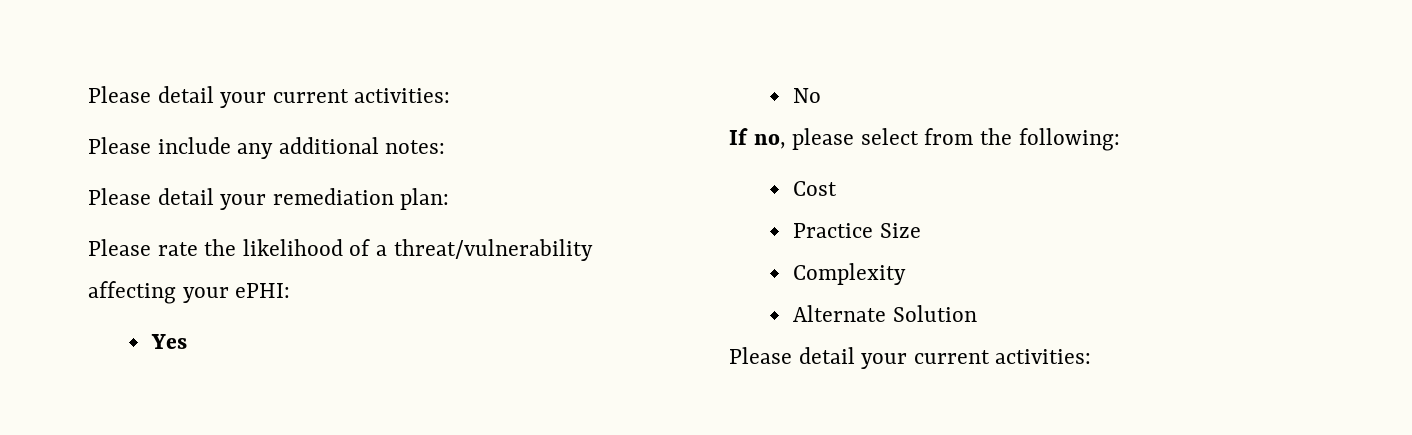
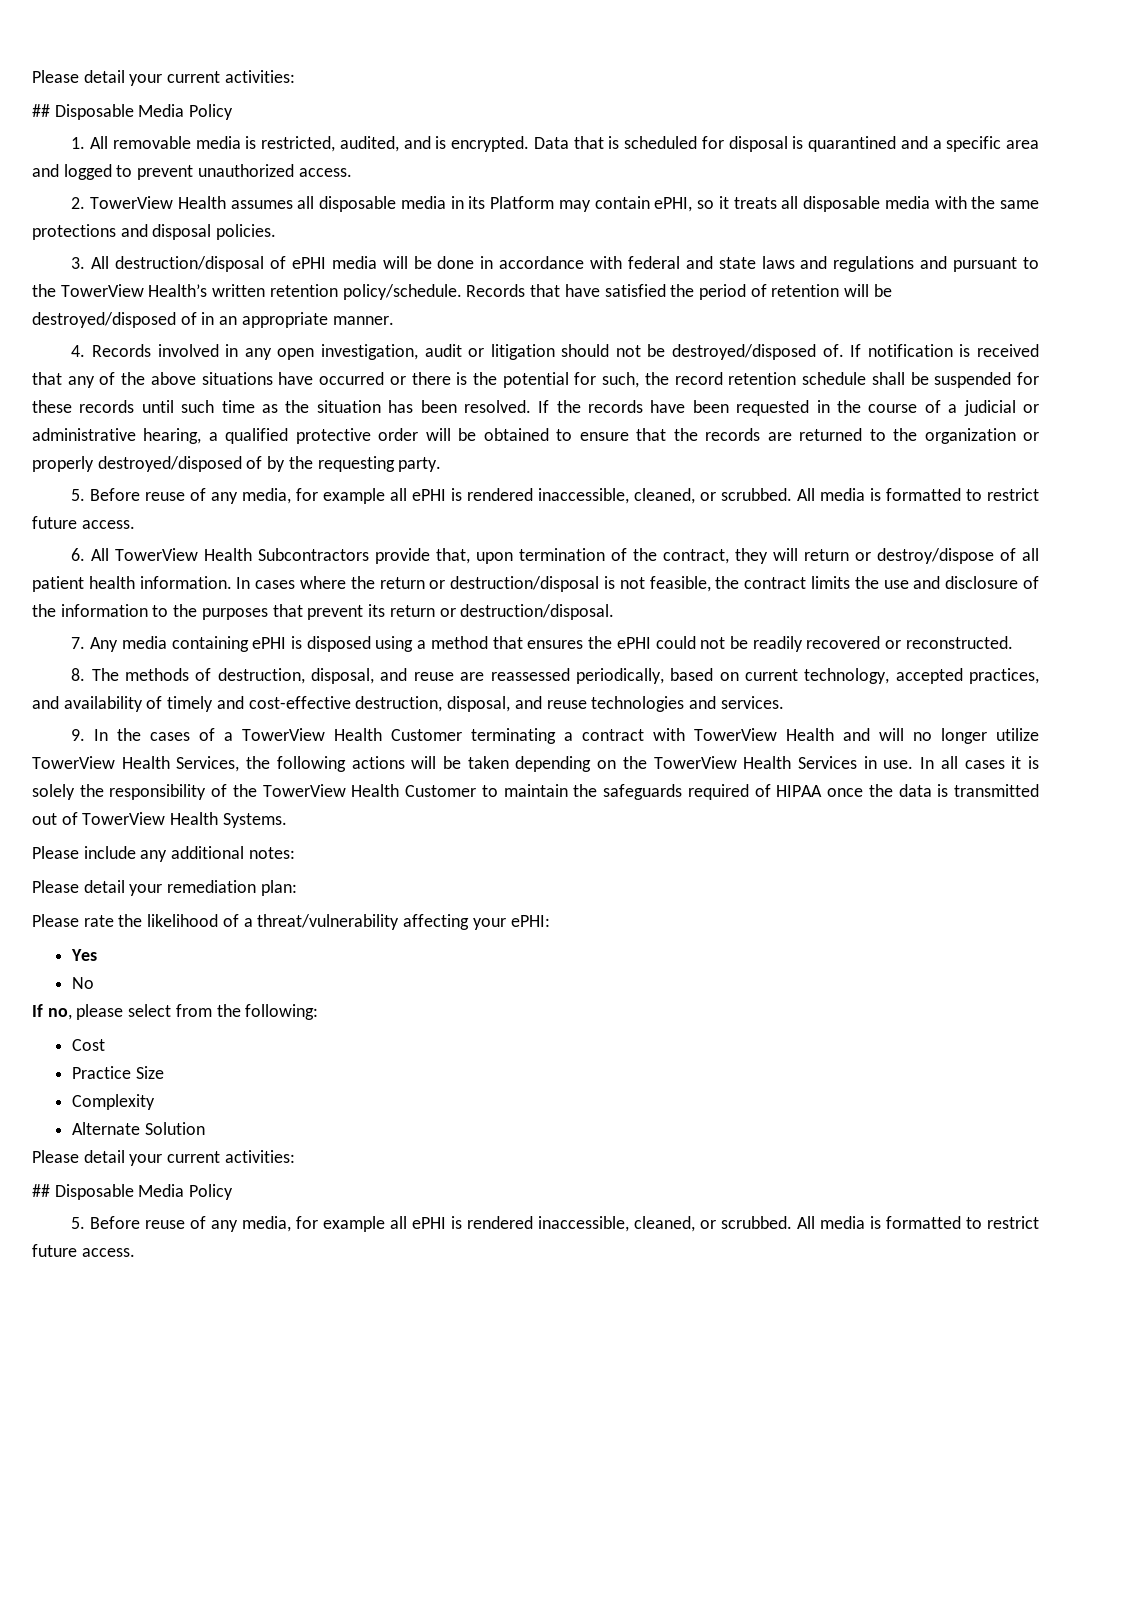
[88,86,451,108] Please detail your current activities: -> [32,70,295,86] [32,104,234,120] [71,136,1039,152] [32,164,352,180] [71,196,1039,212] [32,224,277,240] [71,256,1040,272] [32,284,892,300] [32,312,394,328] [71,344,1040,360] [32,372,1040,388] [32,400,1040,416] [32,428,1040,444] [32,456,442,472] [71,488,1040,504] [32,516,135,529] [71,548,1039,564] [32,576,1039,592] [32,604,615,620] [71,636,1013,652] [71,668,1040,684] [32,696,784,712] [71,728,1040,744] [32,756,1039,772] [32,784,1039,800] [32,812,287,828] Please detail your current activities: // ## Disposable Media Policy // 1. All removable media is restricted, audited, and is encrypted. Data that is scheduled for disposal is quarantined and a specific area and logged to prevent unauthorized access. // 2. TowerView Health assumes all disposable media in its Platform may contain ePHI, so it treats all disposable media with the same protections and disposal policies. // 3. All destruction/disposal of ePHI media will be done in accordance with federal and state laws and regulations and pursuant to the TowerView Health’s written retention policy/schedule. Records that have satisfied the period of retention will be destroyed/disposed of in an appropriate manner. // 4. Records involved in any open investigation, audit or litigation should not be destroyed/disposed of. If notification is received that any of the above situations have occurred or there is the potential for such, the record retention schedule shall be suspended for these records until such time as the situation has been resolved. If the records have been requested in the course of a judicial or administrative hearing, a qualified protective order will be obtained to ensure that the records are returned to the organization or properly destroyed/disposed of by the requesting party. // 5. Before reuse of any media, for example all ePHI is rendered inaccessible, cleaned, or scrubbed. All media is formatted to restrict future access. // 6. All TowerView Health Subcontractors provide that, upon termination of the contract, they will return or destroy/dispose of all patient health information. In cases where the return or destruction/disposal is not feasible, the contract limits the use and disclosure of the information to the purposes that prevent its return or destruction/disposal. // 7. Any media containing ePHI is disposed using a method that ensures the ePHI could not be readily recovered or reconstructed. // 8. The methods of destruction, disposal, and reuse are reassessed periodically, based on current technology, accepted practices, and availability of timely and cost-effective destruction, disposal, and reuse technologies and services. // 9. In the cases of a TowerView Health Customer terminating a contract with TowerView Health and will no longer utilize TowerView Health Services, the following actions will be taken depending on the TowerView Health Services in use. In all cases it is solely the responsibility of the TowerView Health Customer to maintain the safeguards required of HIPAA once the data is transmitted out of TowerView Health Systems.
(1092, 356) none -> [32,1184,234,1200] [71,1216,1040,1232] [32,1244,135,1257] // ## Disposable Media Policy // 5. Before reuse of any media, for example all ePHI is rendered inaccessible, cleaned, or scrubbed. All media is formatted to restrict future access.

